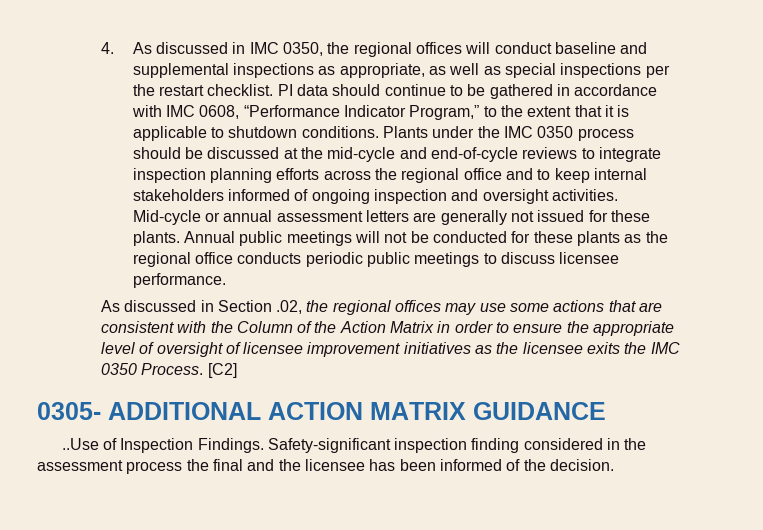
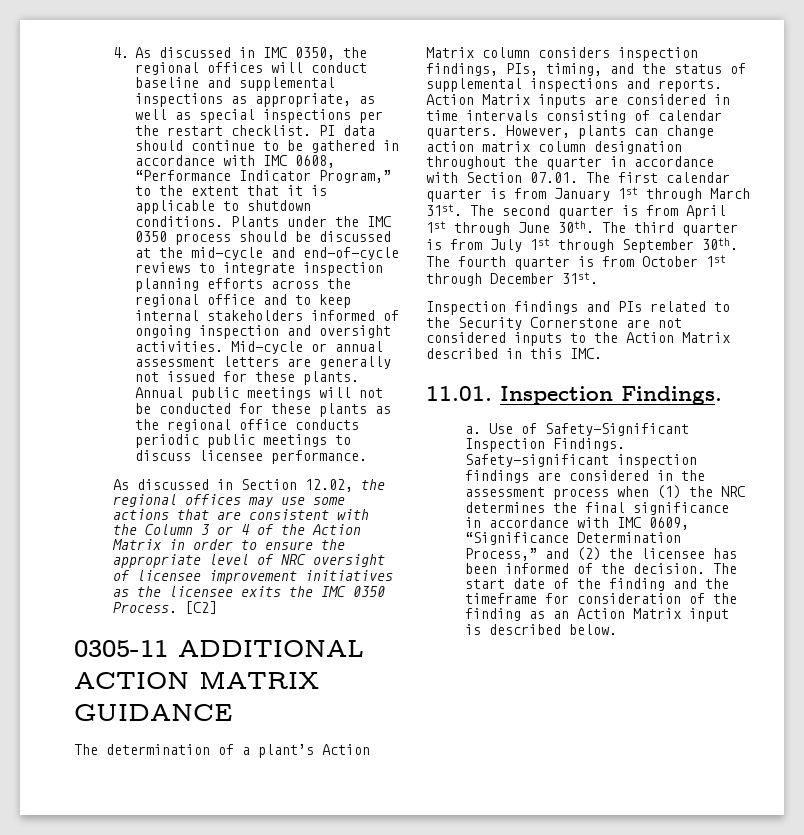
[276,300,303,314] .02, -> [305,479,354,492] 12.02,
(293, 327) none -> [201,524,251,535] 3 or 4
(155, 348) none -> [281,554,307,565] NRC
[37,402,101,420] 0305- -> [74,640,168,657] 0305-11
[61,438,117,450] ..Use of -> [74,744,370,758] [426,47,698,61] [426,63,746,76] [426,78,722,92] [426,94,730,108] [426,110,722,123] [426,125,714,139] [426,141,682,154] [426,156,714,170] [426,172,730,183] [426,187,750,202] [426,204,726,219] [426,221,738,236] [426,238,738,253] [426,255,726,270] [426,272,598,286] [426,301,730,315] [426,317,682,330] [426,332,730,346] [426,348,602,359] [426,386,722,405] [465,423,690,436] The determination of a plant’s Action Matrix column considers inspection findings, PIs, timing, and the status of supplemental inspections and reports. Action Matrix inputs are considered in time intervals consisting of calendar quarters. However, plants can change action matrix column designation throughout the quarter in accordance with Section 07.01. The first calendar quarter is from January 1st through March 31st. The second quarter is from April 1st through June 30th. The third quarter is from July 1st through September 30th. The fourth quarter is from October 1st through December 31st. // Inspection findings and PIs related to the Security Cornerstone are not considered inputs to the Action Matrix described in this IMC. // 11.01. Inspection Findings. // a. Use of Safety-Significant
[471,438,520,453] finding -> [465,470,562,483] findings are
[186,459,275,471] the final and -> [617,485,746,499] [465,502,730,515] [465,517,690,530] [465,532,682,545] [465,547,602,561] when (1) the NRC determines the final significance in accordance with IMC 0609, “Significance Determination Process,” and (2)
(614, 465) none -> [713,563,738,574] [465,578,730,591] [465,593,738,604] [465,608,730,622] [465,624,618,635] The start date of the finding and the timeframe for consideration of the finding as an Action Matrix input is described below.

